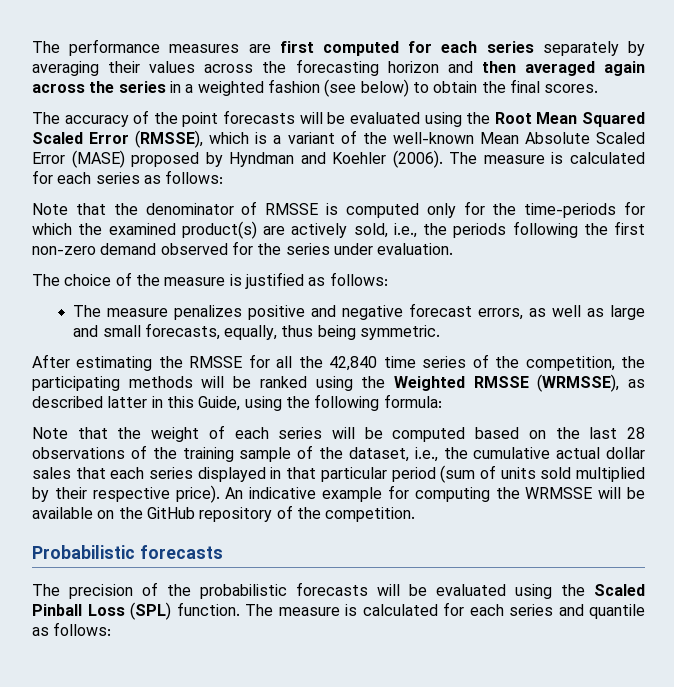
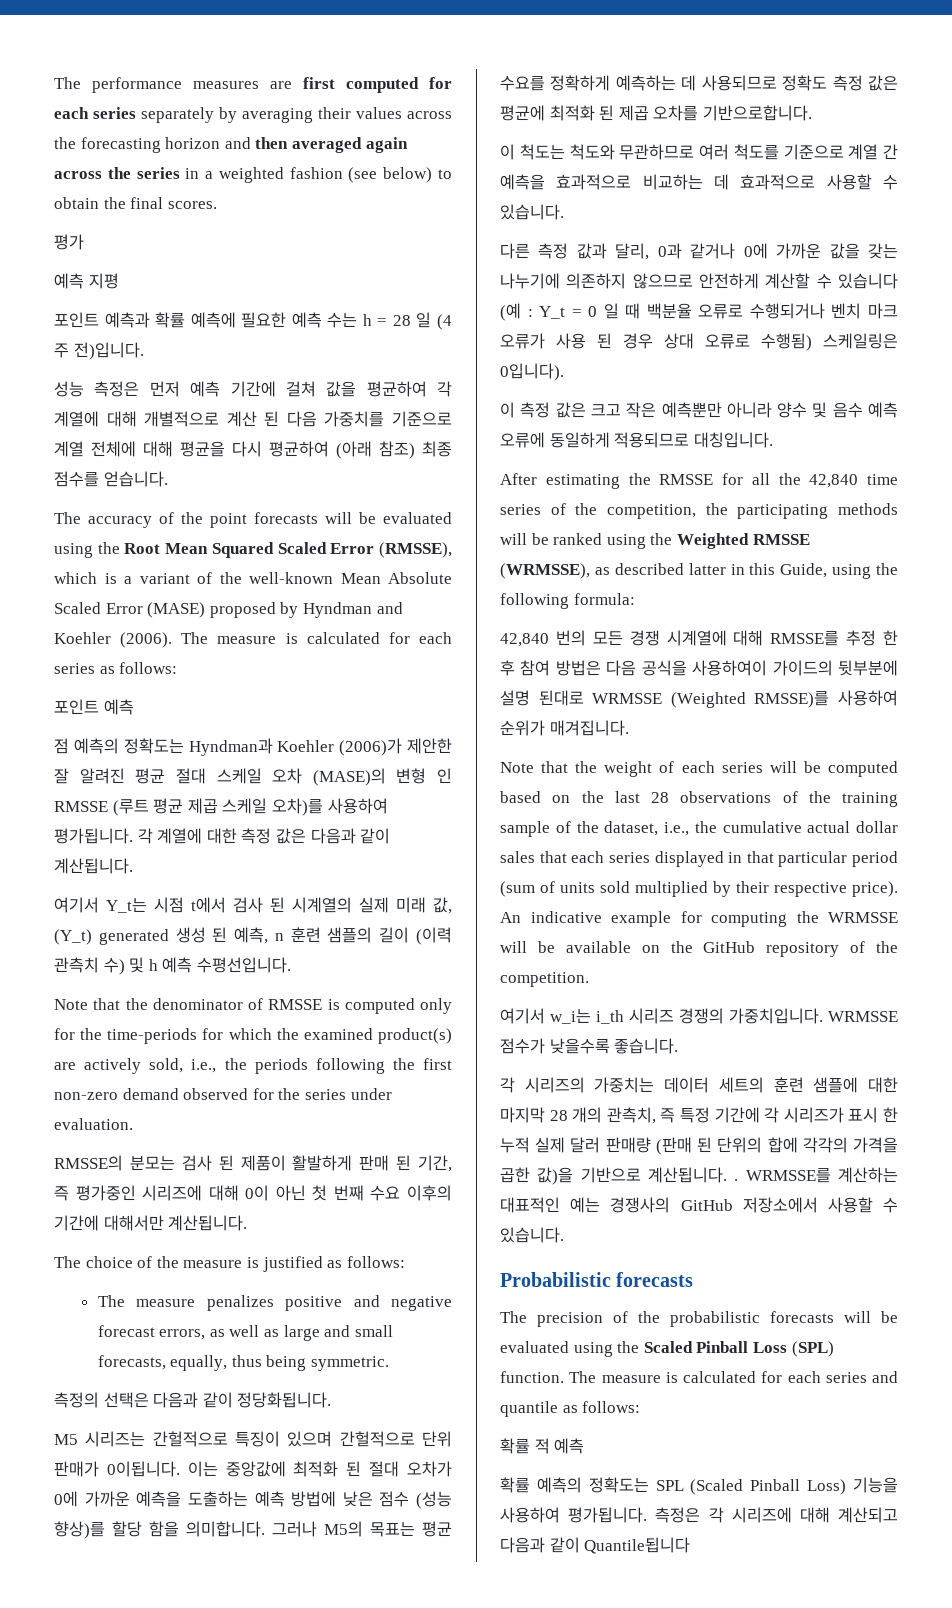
(599, 88) none -> [54,234,84,250] [54,273,119,289] [54,312,453,330] [54,342,144,360] [54,381,452,397] [54,411,452,427] [54,441,452,459] [54,471,168,487] // 평가 // 예측 지평 // 포인트 예측과 확률 예측에 필요한 예측 수는 h = 28 일 (4 주 전)입니다. // 성능 측정은 먼저 예측 기간에 걸쳐 값을 평균하여 각 계열에 대해 개별적으로 계산 된 다음 가중치를 기준으로 계열 전체에 대해 평균을 다시 평균하여 (아래 참조) 최종 점수를 얻습니다.
(224, 177) none -> [54,699,134,715] [54,738,452,756] [54,768,452,786] [54,798,388,816] [54,828,391,844] [54,858,133,874] [54,897,452,914] [54,927,452,945] [54,957,291,975] // 포인트 예측 // 점 예측의 정확도는 Hyndman과 Koehler (2006)가 제안한 잘 알려진 평균 절대 스케일 오차 (MASE)의 변형 인 RMSSE (루트 평균 제곱 스케일 오차)를 사용하여 평가됩니다. 각 계열에 대한 측정 값은 다음과 같이 계산됩니다. // 여기서 Y_t는 시점 t에서 검사 된 시계열의 실제 미래 값, (Y_t) generated 생성 된 예측, n 훈련 샘플의 길이 (이력 관측치 수) 및 h 예측 수평선입니다.
(454, 249) none -> [54,1155,452,1172] [54,1185,452,1201] [54,1215,248,1231] // RMSSE의 분모는 검사 된 제품이 활발하게 판매 된 기간, 즉 평가중인 시리즈에 대해 0이 아닌 첫 번째 수요 이후의 기간에 대해서만 계산됩니다.
(441, 332) none -> [54,1392,332,1408] [54,1431,452,1447] [54,1461,452,1477] [54,1491,452,1509] [54,1521,452,1539] [500,75,898,91] [500,105,812,121] [500,144,898,160] [500,174,898,190] [500,204,564,220] [500,243,898,260] [500,273,898,289] [500,303,898,321] [500,333,898,351] [500,363,564,381] [500,402,898,418] [500,432,773,448] // 측정의 선택은 다음과 같이 정당화됩니다. // M5 시리즈는 간헐적으로 특징이 있으며 간헐적으로 단위 판매가 0이됩니다. 이는 중앙값에 최적화 된 절대 오차가 0에 가까운 예측을 도출하는 예측 방법에 낮은 점수 (성능 향상)를 할당 함을 의미합니다. 그러나 M5의 목표는 평균 수요를 정확하게 예측하는 데 사용되므로 정확도 측정 값은 평균에 최적화 된 제곱 오차를 기반으로합니다. // 이 척도는 척도와 무관하므로 여러 척도를 기준으로 계열 간 예측을 효과적으로 비교하는 데 효과적으로 사용할 수 있습니다. // 다른 측정 값과 달리, 0과 같거나 0에 가까운 값을 갖는 나누기에 의존하지 않으므로 안전하게 계산할 수 있습니다 (예 : Y_t = 0 일 때 백분율 오류로 수행되거나 벤치 마크 오류가 사용 된 경우 상대 오류로 수행됨) 스케일링은 0입니다). // 이 측정 값은 크고 작은 예측뿐만 아니라 양수 및 음수 예측 오류에 동일하게 적용되므로 대칭입니다.
(442, 401) none -> [500,630,898,647] [500,660,898,676] [500,690,898,708] [500,720,629,736] // 42,840 번의 모든 경쟁 시계열에 대해 RMSSE를 추정 한 후 참여 방법은 다음 공식을 사용하여이 가이드의 뒷부분에 설명 된대로 WRMSSE (Weighted RMSSE)를 사용하여 순위가 매겨집니다.
(416, 514) none -> [500,1008,898,1024] [500,1038,679,1054] [500,1077,898,1093] [500,1107,898,1124] [500,1137,898,1155] [500,1167,898,1185] [500,1197,898,1213] [500,1227,564,1243] // 여기서 w_i는 i_th 시리즈 경쟁의 가중치입니다. WRMSSE 점수가 낮을수록 좋습니다. // 각 시리즈의 가중치는 데이터 세트의 훈련 샘플에 대한 마지막 28 개의 관측치, 즉 특정 기간에 각 시리즈가 표시 한 누적 실제 달러 판매량 (판매 된 단위의 합에 각각의 가격을 곱한 값)을 기반으로 계산됩니다. . WRMSSE를 계산하는 대표적인 예는 경쟁사의 GitHub 저장소에서 사용할 수 있습니다.
(112, 629) none -> [500,1438,585,1454] [500,1477,898,1495] [500,1507,898,1523] [500,1537,691,1554] // 확률 적 예측 // 확률 예측의 정확도는 SPL (Scaled Pinball Loss) 기능을 사용하여 평가됩니다. 측정은 각 시리즈에 대해 계산되고 다음과 같이 Quantile됩니다

